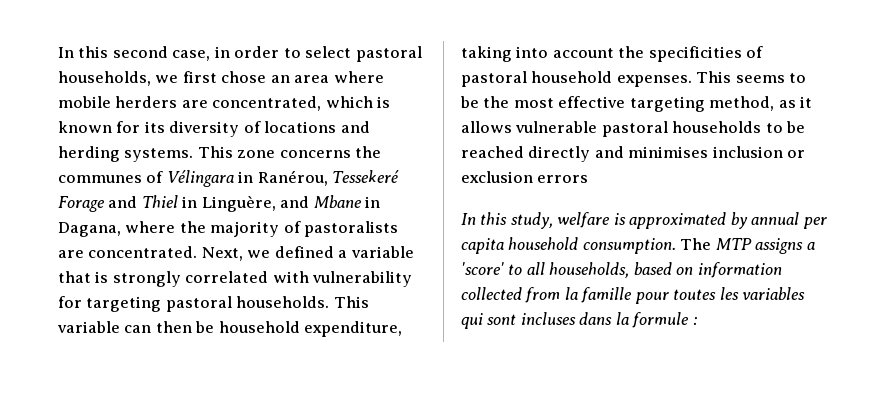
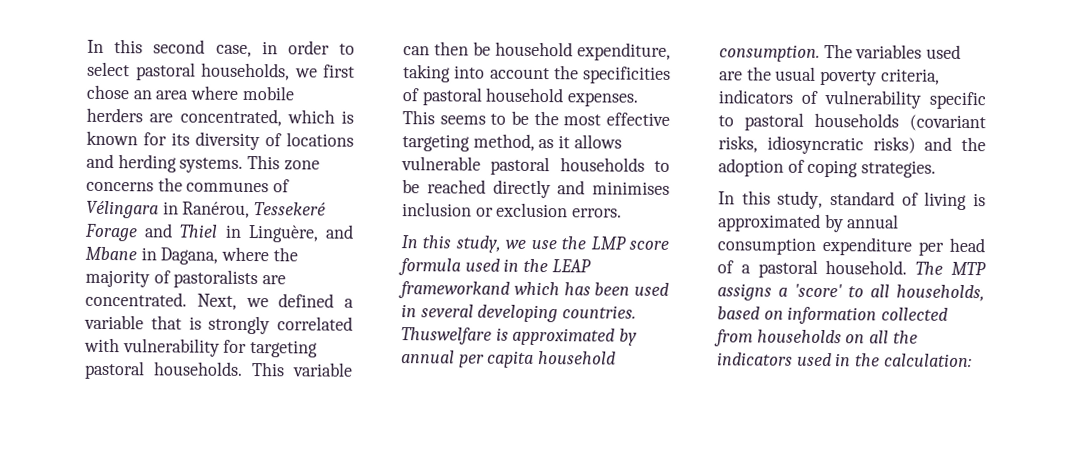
[537,175,589,183] [461,212,611,229] errors // In this study, welfare -> [572,208,623,218] [401,235,669,253] [398,258,591,276] [398,281,669,299] [401,304,637,323] [401,327,492,345] errors. // In this study, we use the LMP score formula used in the LEAP frameworkand which has been used in several developing countries. Thuswelfare
(712, 244) none -> [855,44,962,59] [719,66,940,86] [718,89,986,110] [718,112,986,132] [718,135,986,155] [718,158,937,178] [718,190,986,211] [718,213,900,233] [717,237,985,256] [717,259,944,278] variables used are the usual poverty criteria, indicators of vulnerability specific to pastoral households (covariant risks, idiosyncratic risks) and the adoption of coping strategies. // In this study, standard of living is approximated by annual consumption expenditure per head of a pastoral household. The
[564,287,806,304] [461,312,697,329] la famille pour toutes les variables qui sont incluses dans la formule : -> [756,329,918,344] [717,352,972,368] households on all the indicators used in the calculation:

